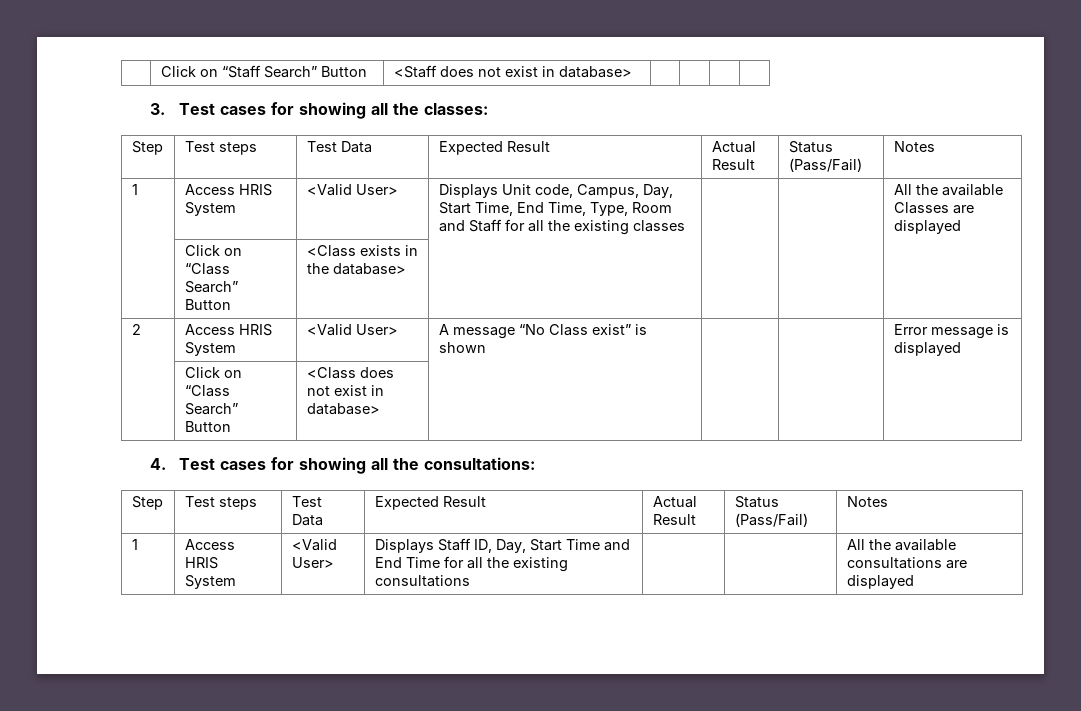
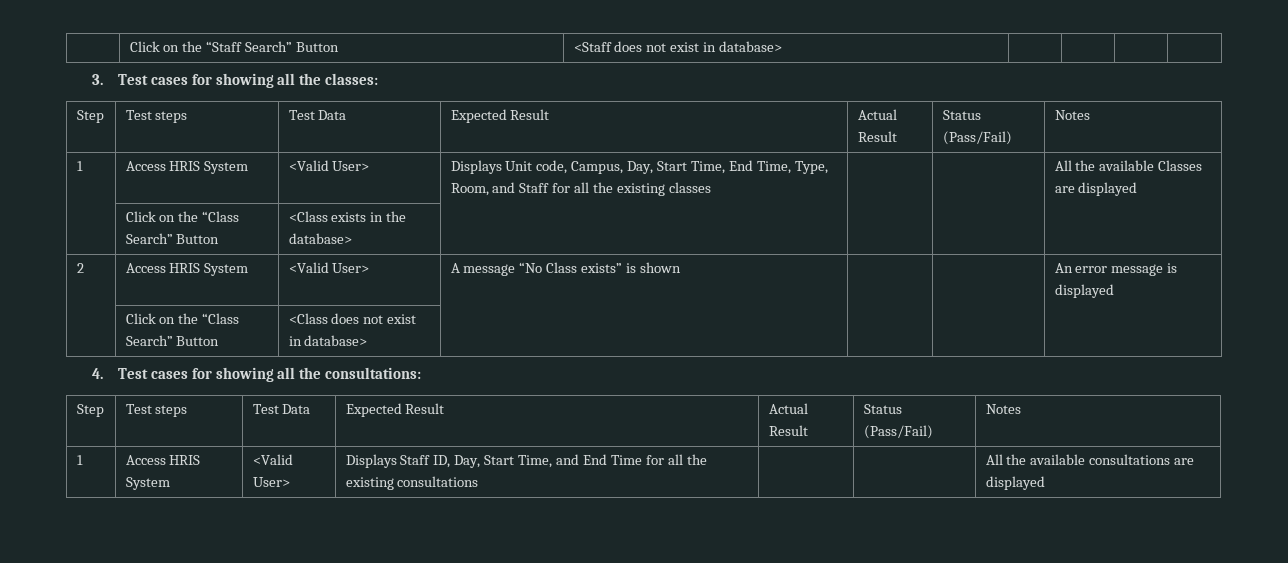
[160,66,218,77] | Click on -> [129,41,203,52] | Click on the
[631,202,672,213] Room -> [450,183,489,196] Room,
(242, 252) none -> [178,211,199,222] the
[591,324,631,335] exist” -> [581,263,623,273] exists”
[893,324,928,335] Error -> [1054,263,1108,273] An error
(242, 374) none -> [178,313,199,324] the
[565,539,600,550] Time -> [518,455,553,468] Time,

